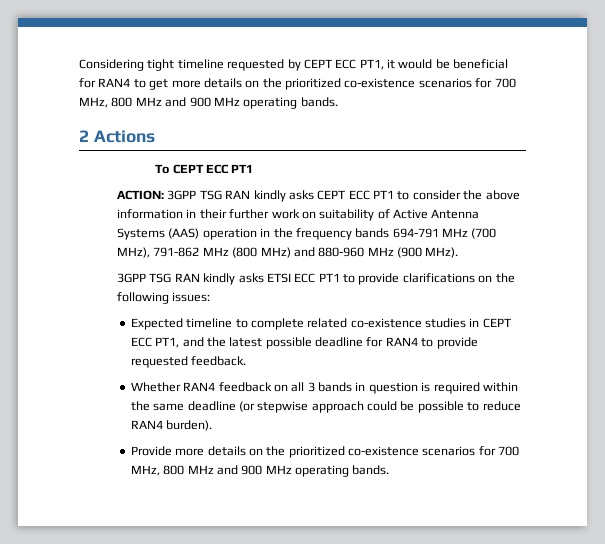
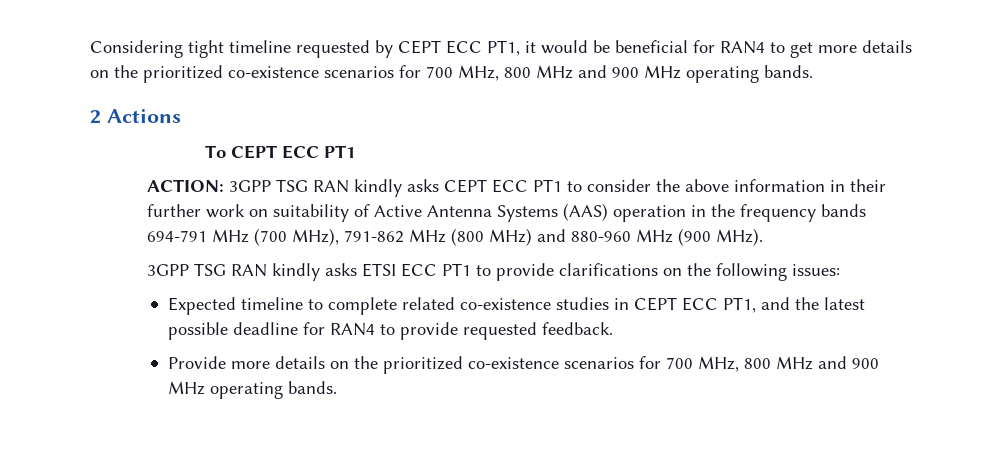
[130,382,518,394] [130,401,521,413] [130,420,213,431] // Whether RAN4 feedback on all 3 bands in question is required within the same deadline (or stepwise approach could be possible to reduce RAN4 burden). -> (613, 328) none

